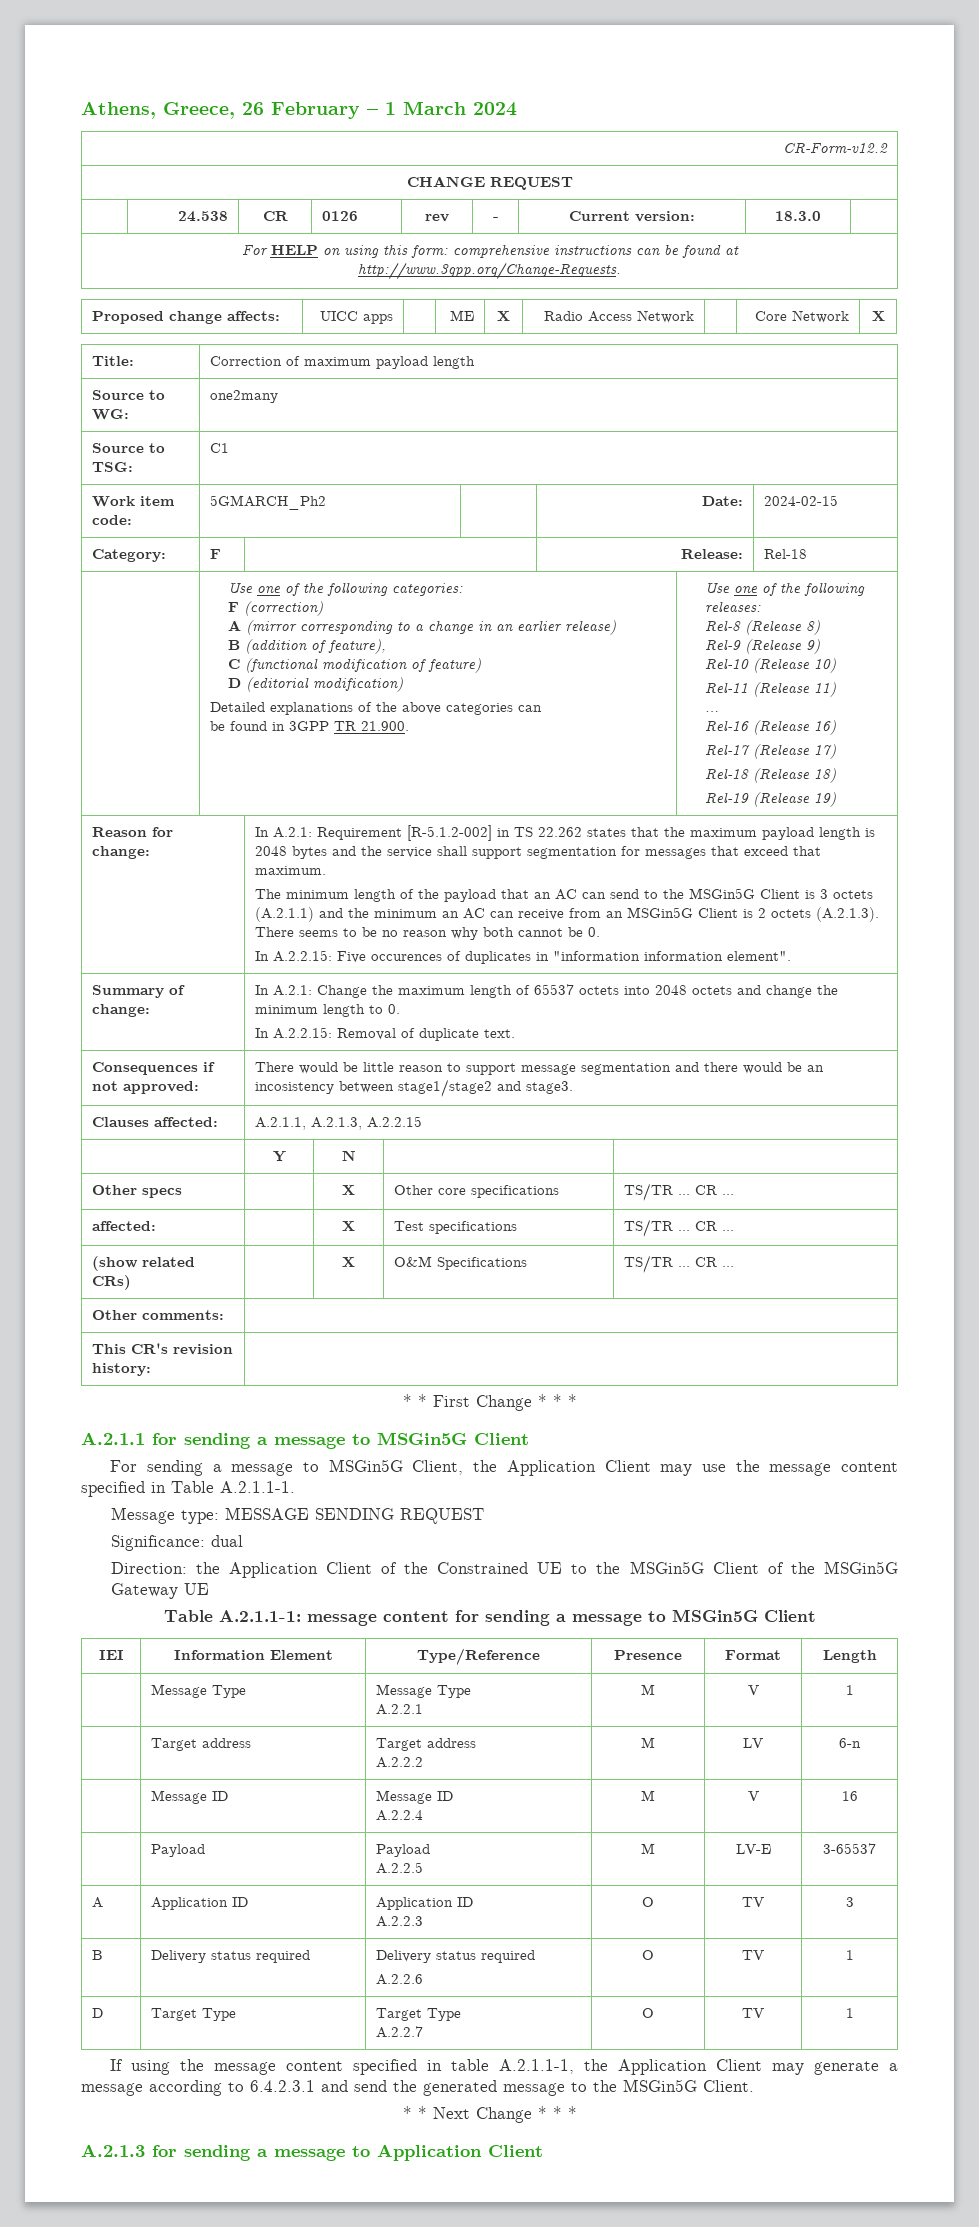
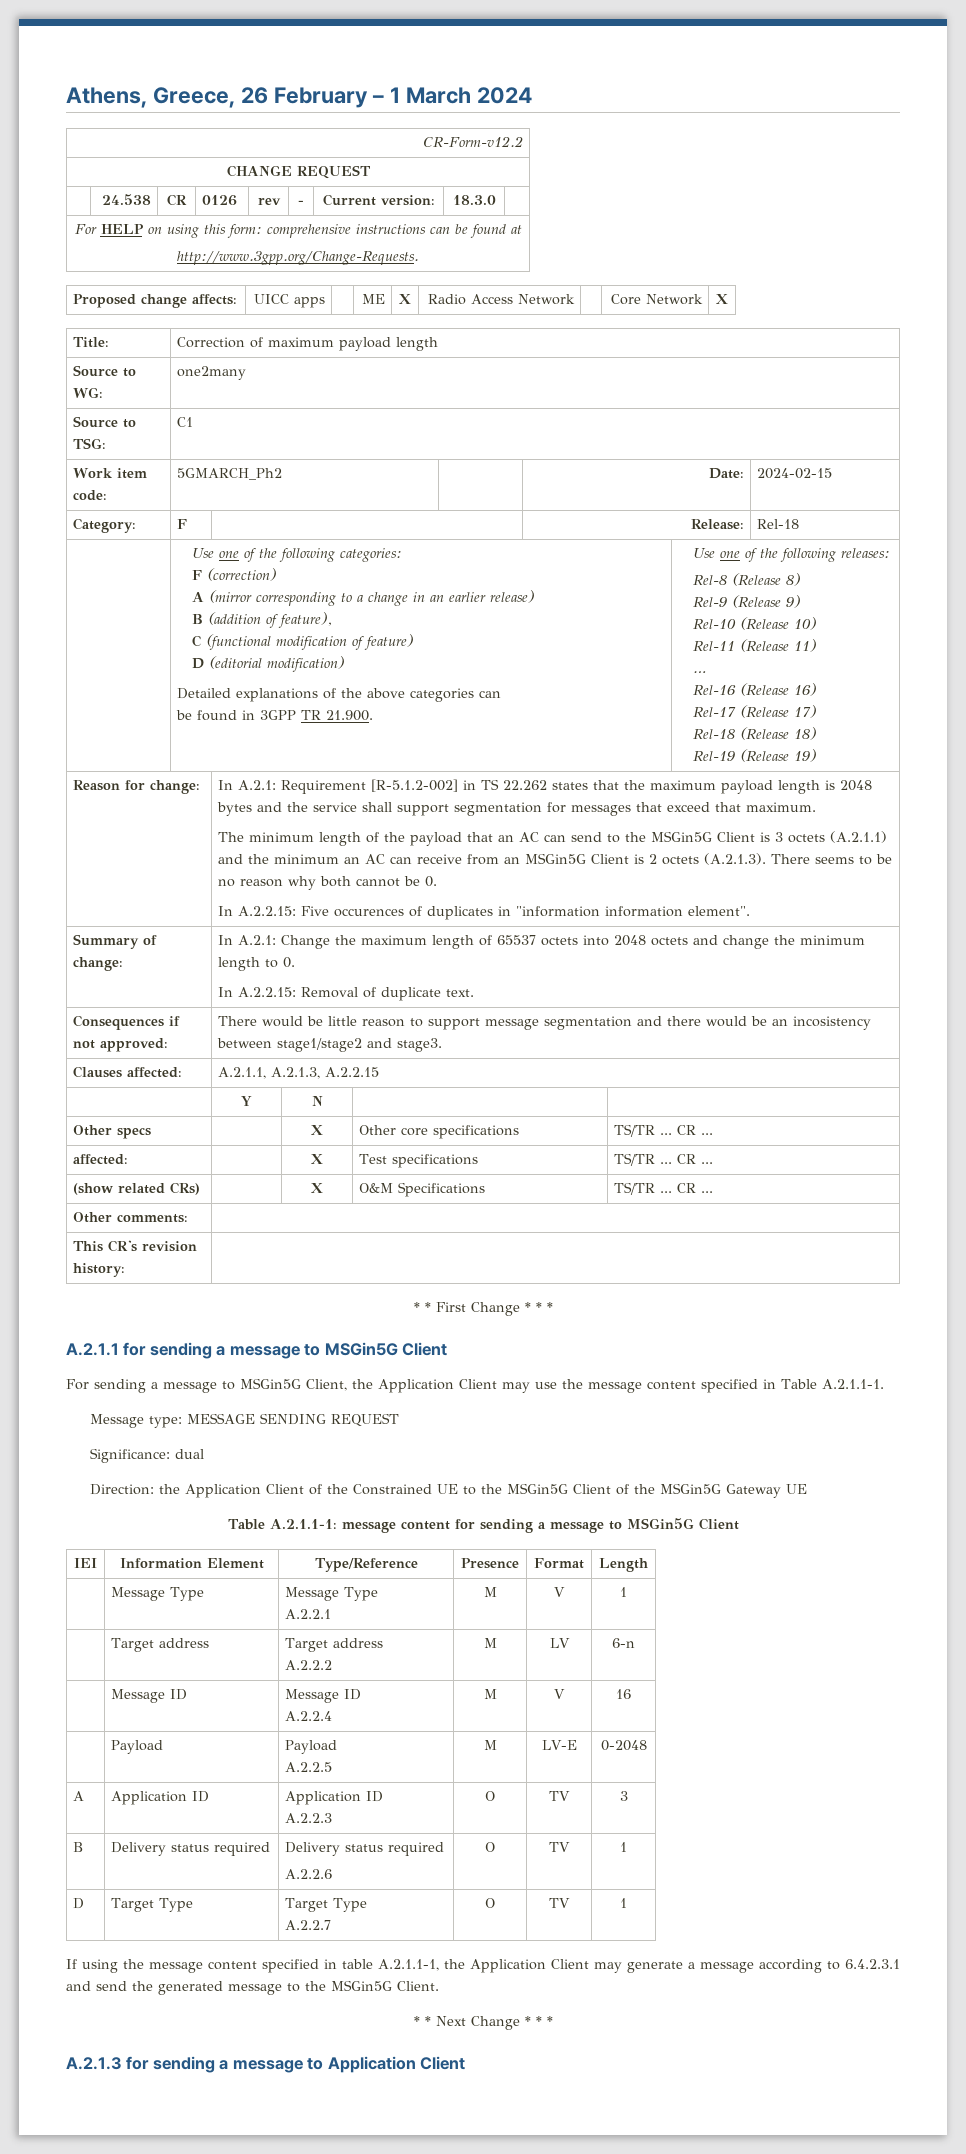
[823,1843,876,1854] 3-65537 -> [600,1740,647,1751] 0-2048

